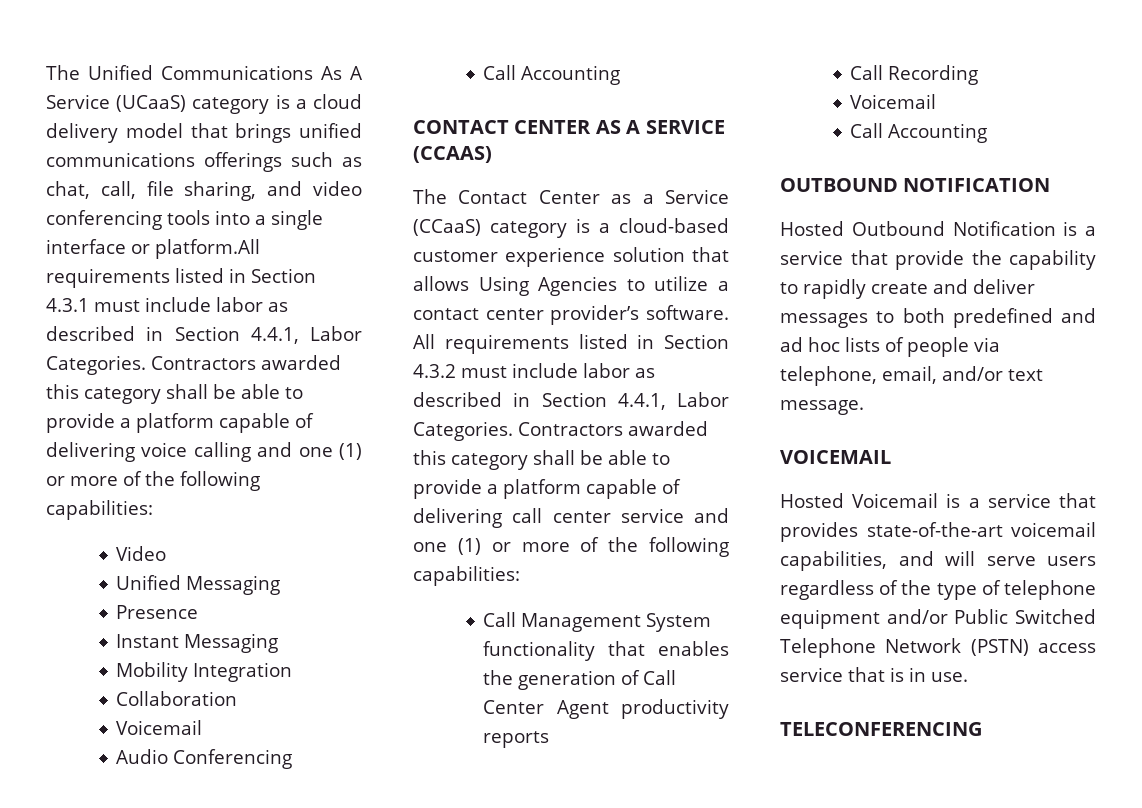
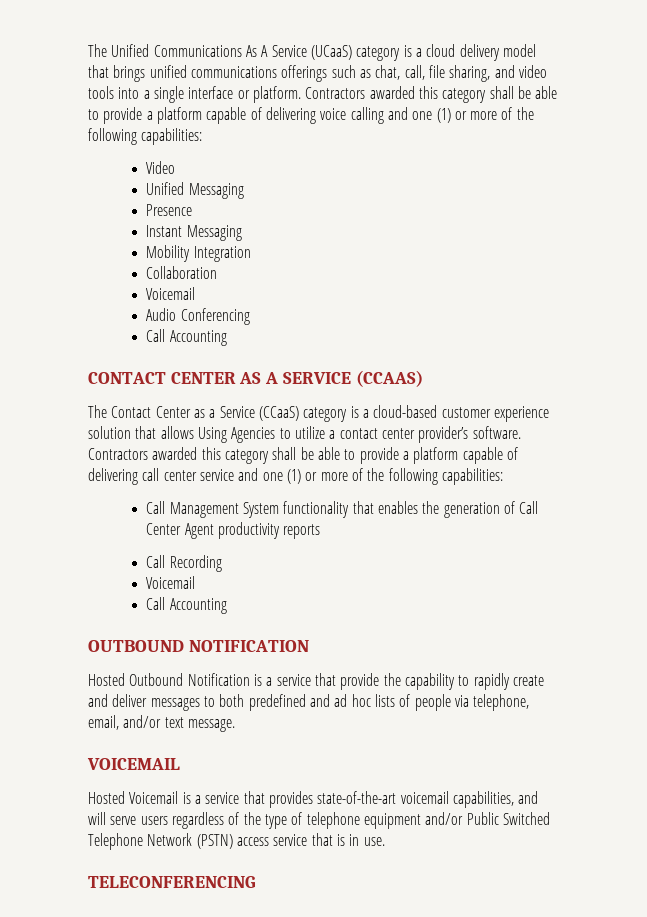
[46,210,162,230] conferencing -> (547, 71) none
[155,239,260,259] [46,268,316,288] [46,297,288,312] [46,326,362,344] [46,355,146,375] platform.All requirements listed in Section 4.3.1 must include labor as described in Section 4.4.1, Labor Categories. -> [252,86,301,103] platform.
[413,334,729,354] [413,363,655,378] [413,392,729,410] [413,421,513,441] All requirements listed in Section 4.3.2 must include labor as described in Section 4.4.1, Labor Categories. -> (521, 432) none

